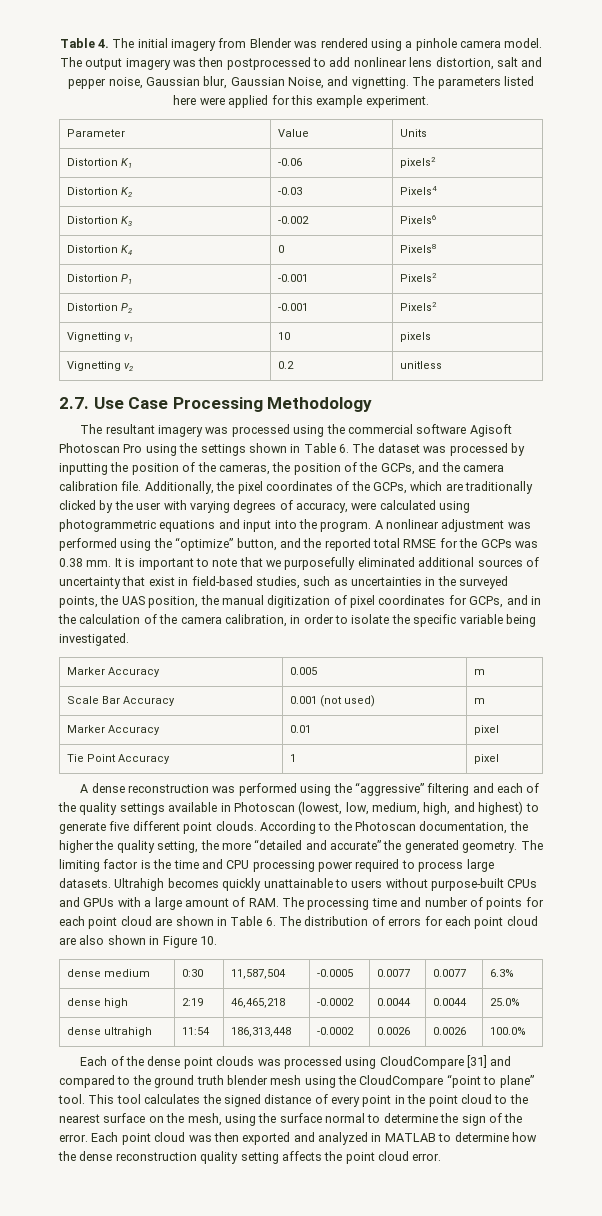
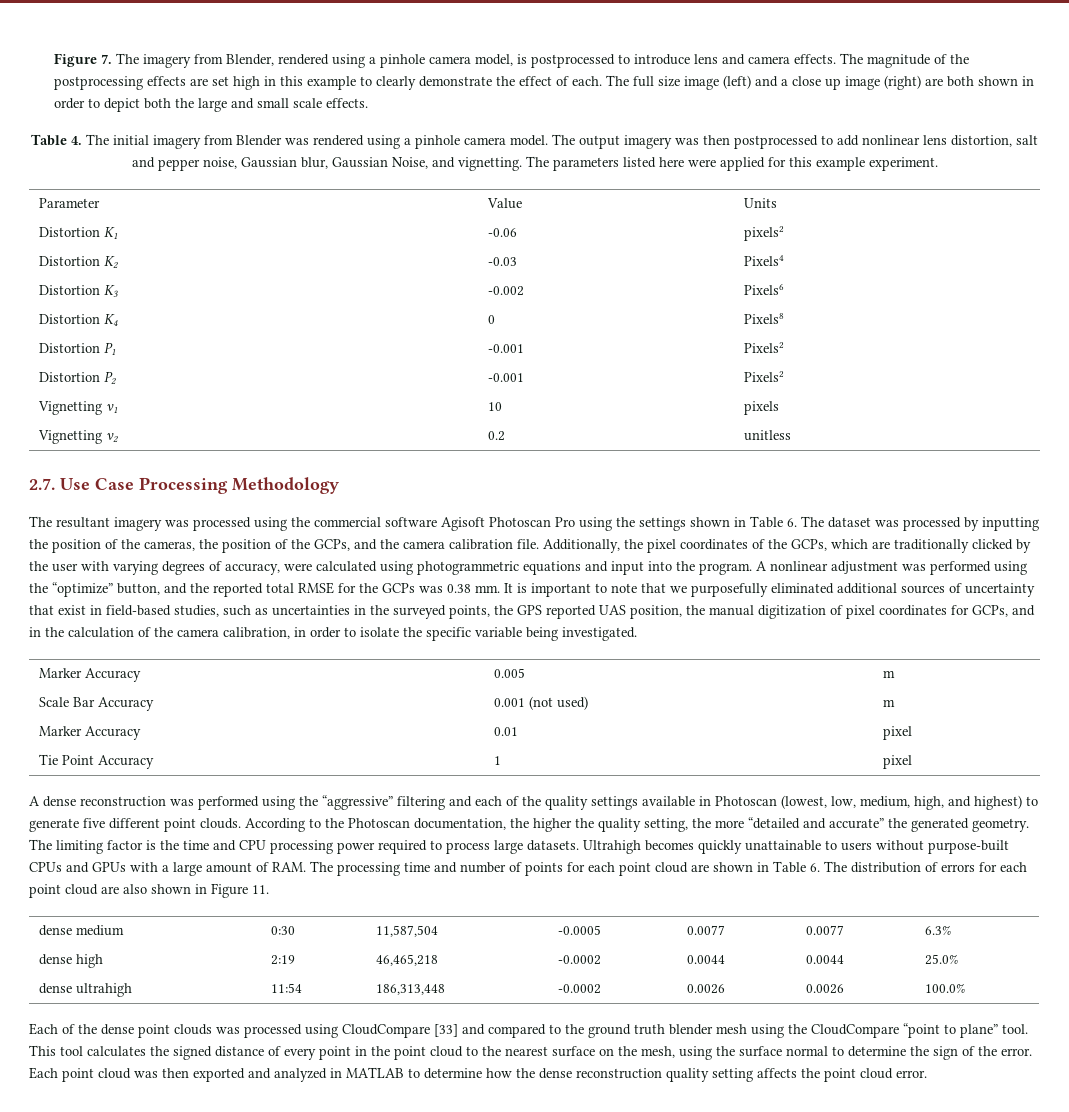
(59, 43) none -> [53,53,969,68] [53,75,1034,90] [53,98,368,112] Figure 7. The imagery from Blender, rendered using a pinhole camera model, is postprocessed to introduce lens and camera effects. The magnitude of the postprocessing effects are set high in this example to clearly demonstrate the effect of each. The full size image (left) and a close up image (right) are both shown in order to depict both the large and small scale effects. //
(119, 600) none -> [517,605,596,619] GPS reported
[199,936,217,945] 10. -> [252,885,269,894] 11.
[467,1055,488,1068] [31] -> [434,1024,458,1037] [33]

